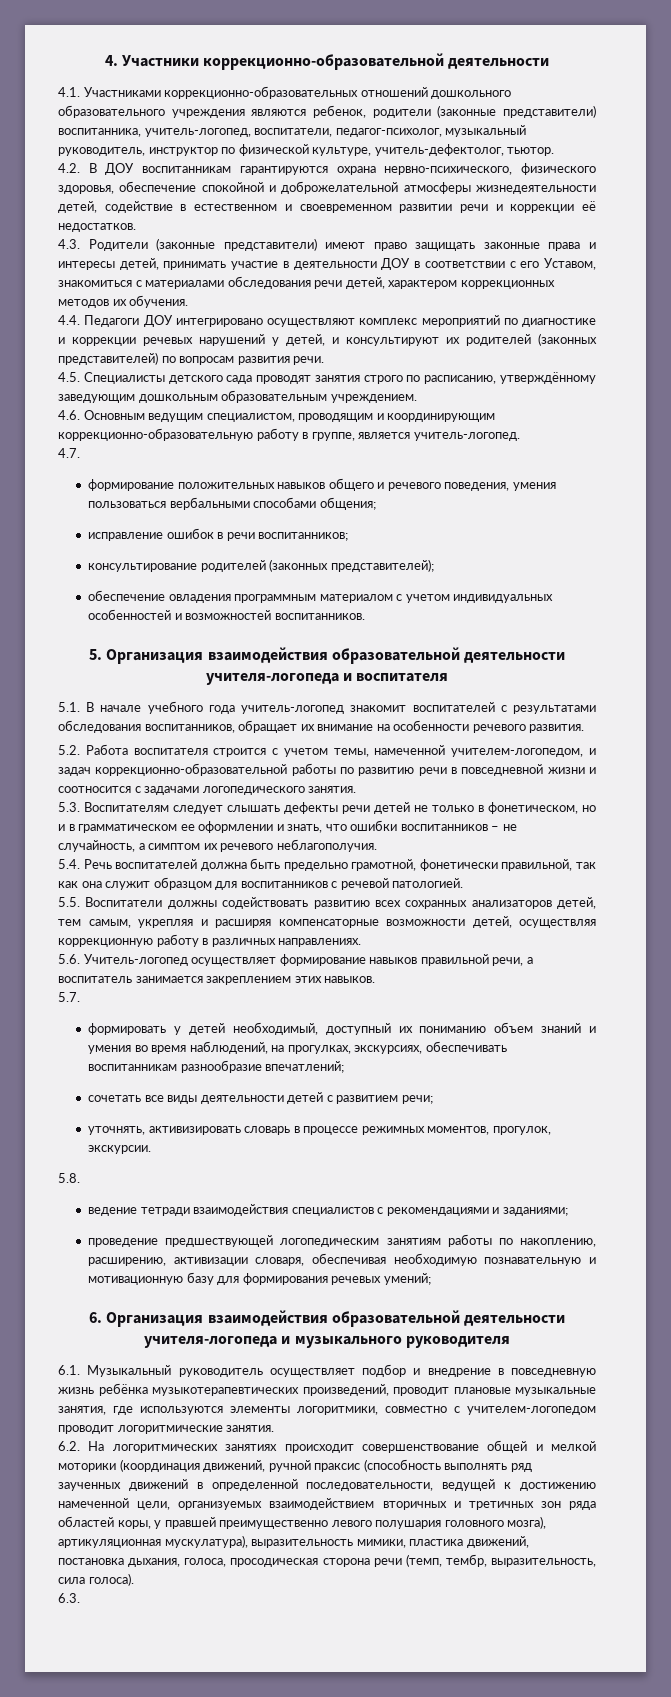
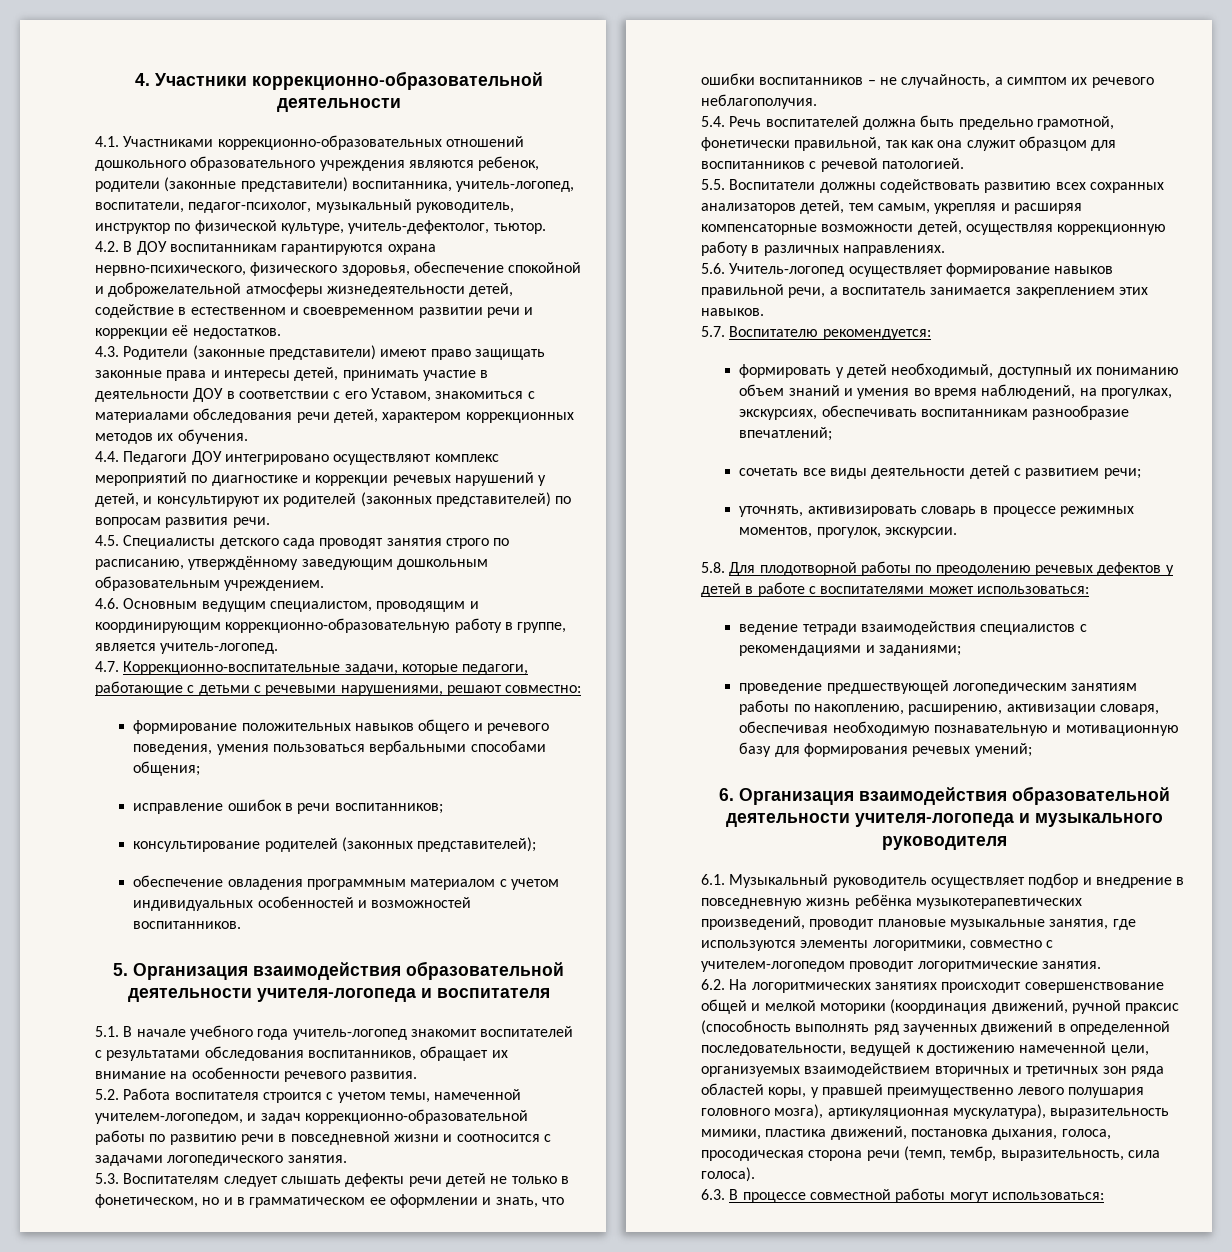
(80, 453) none -> [123,661,529,675] [95,681,582,696] Коррекционно-воспитательные задачи, которые педагоги, работающие с детьми с речевыми нарушениями, решают совместно:
(80, 997) none -> [729,326,931,340] Воспитателю рекомендуется:
(80, 1178) none -> [729,561,1174,576] [701,582,1089,597] Для плодотворной работы по преодолению речевых дефектов у детей в работе с воспитателями может использоваться:
(80, 1598) none -> [729,1188,1104,1203] В процессе совместной работы могут использоваться:

